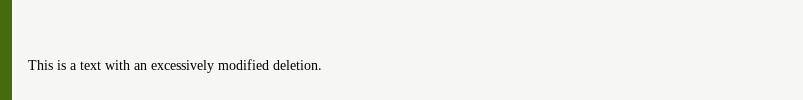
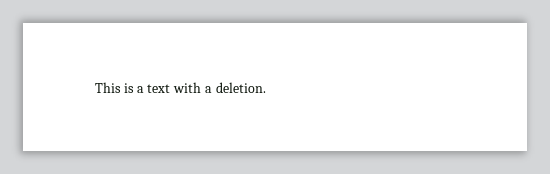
[134,59,269,73] an excessively modified -> [204,86,212,93] a

